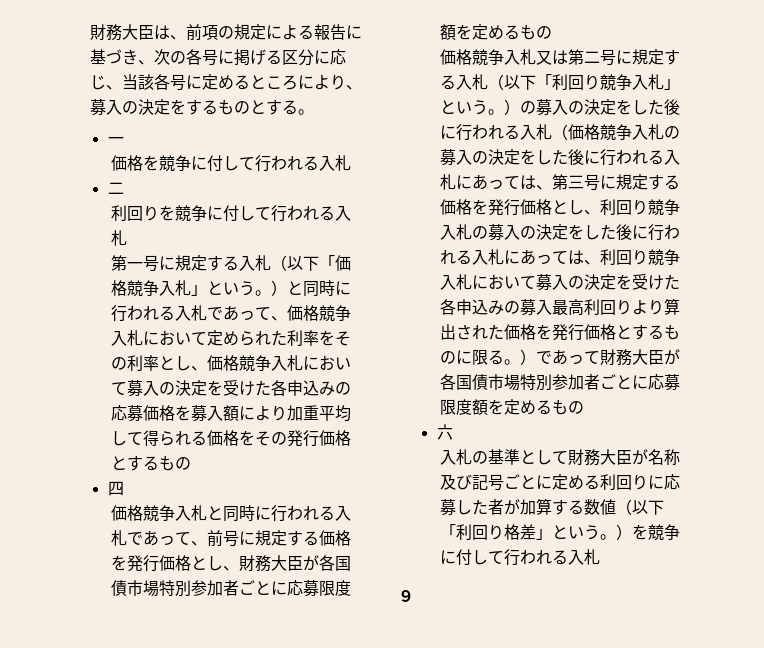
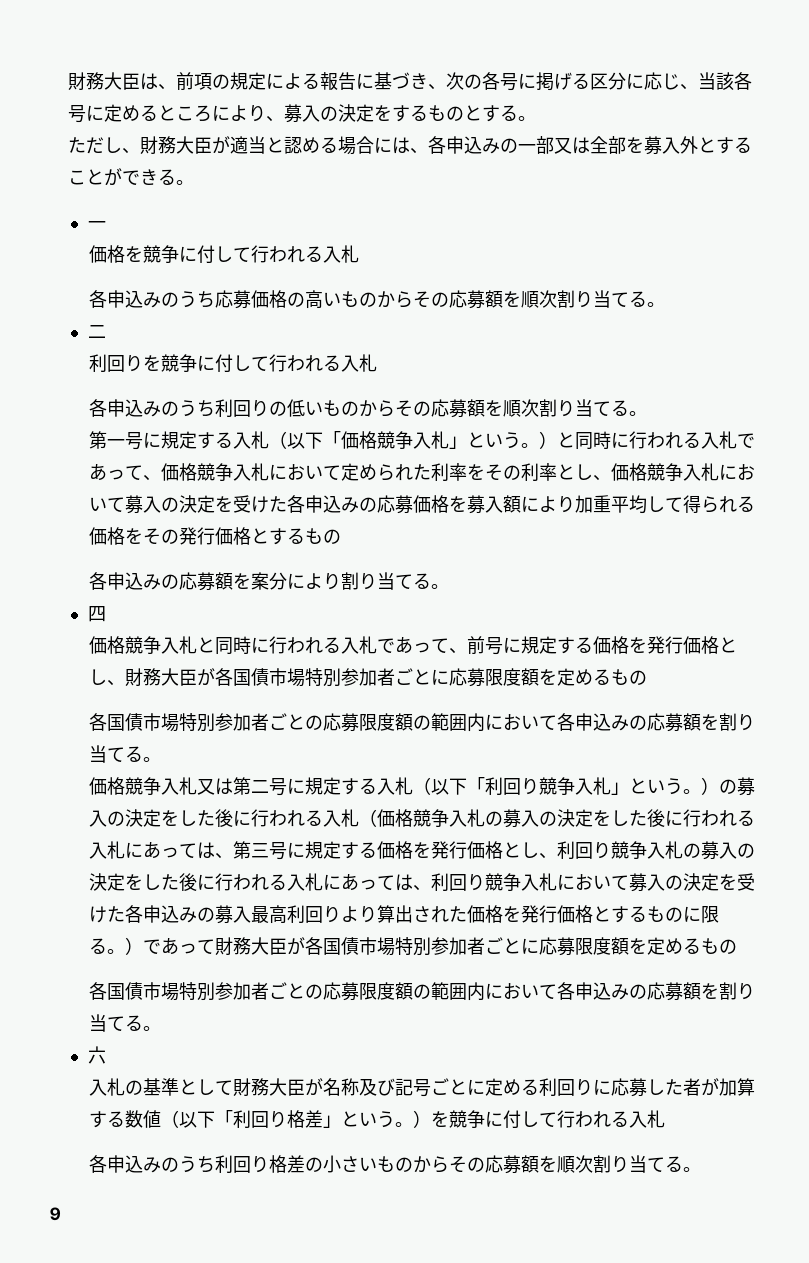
(315, 112) none -> [67,136,752,155] [67,168,194,186] // ただし、財務大臣が適当と認める場合には、各申込みの一部又は全部を募入外とすることができる。
(352, 163) none -> [88,290,665,309] // 各申込みのうち応募価格の高いものからその応募額を順次割り当てる。
(128, 238) none -> [88,399,647,418] // 各申込みのうち利回りの低いものからその応募額を順次割り当てる。
(192, 463) none -> [88,572,449,591] // 各申込みの応募額を案分により割り当てる。
(553, 32) none -> [88,713,755,732] [88,745,161,763] // 各国債市場特別参加者ごとの応募限度額の範囲内において各申込みの応募額を割り当てる。
(585, 407) none -> [88,982,755,1001] [88,1014,161,1032] // 各国債市場特別参加者ごとの応募限度額の範囲内において各申込みの応募額を割り当てる。
(601, 557) none -> [88,1155,701,1174] // 各申込みのうち利回り格差の小さいものからその応募額を順次割り当てる。

